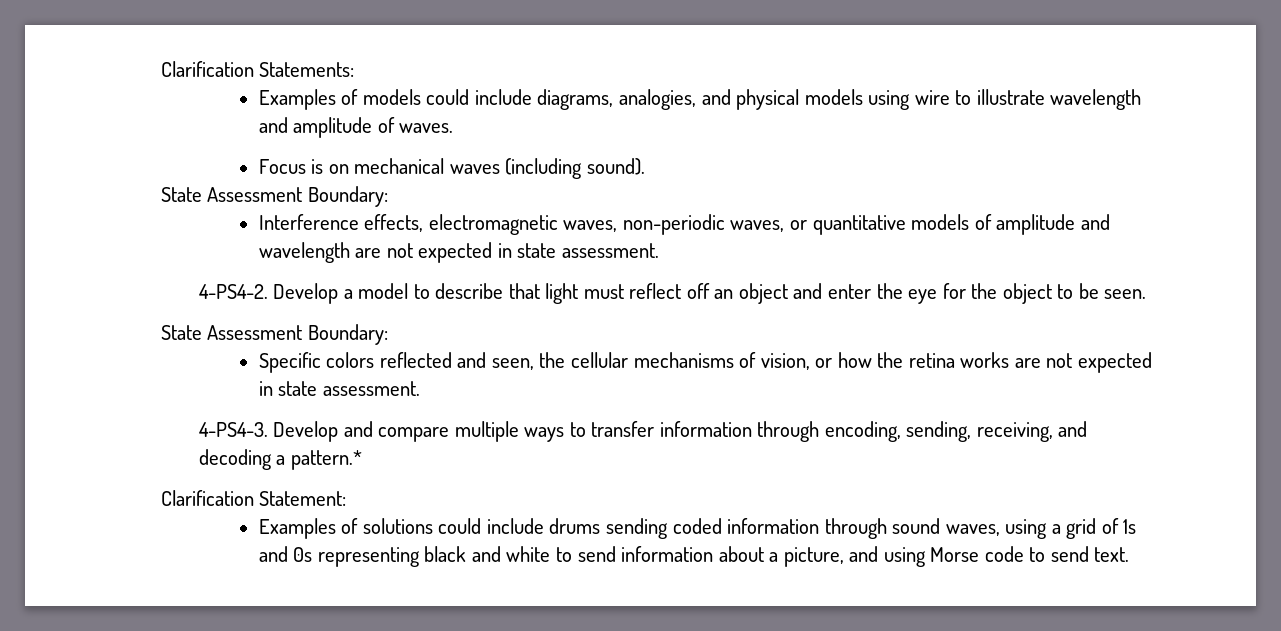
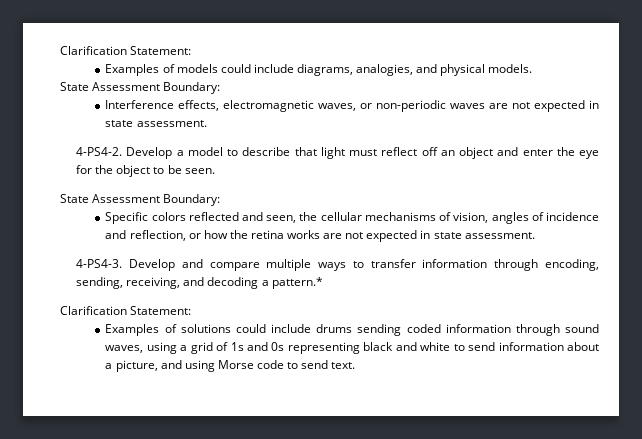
[160,61,355,77] Clarification Statements: -> [59,46,191,55] Clarification Statement:
[804,89,1142,110] [258,117,454,138] [258,158,645,179] models using wire to illustrate wavelength and amplitude of waves. // Focus is on mechanical waves (including sound). -> [488,64,533,73] models.
[622,214,1110,235] [258,242,350,263] non-periodic waves, or quantitative models of amplitude and wavelength -> [360,100,486,112] or non-periodic waves
(810, 361) none -> [491,212,599,224] [105,230,186,241] angles of incidence and reflection,

